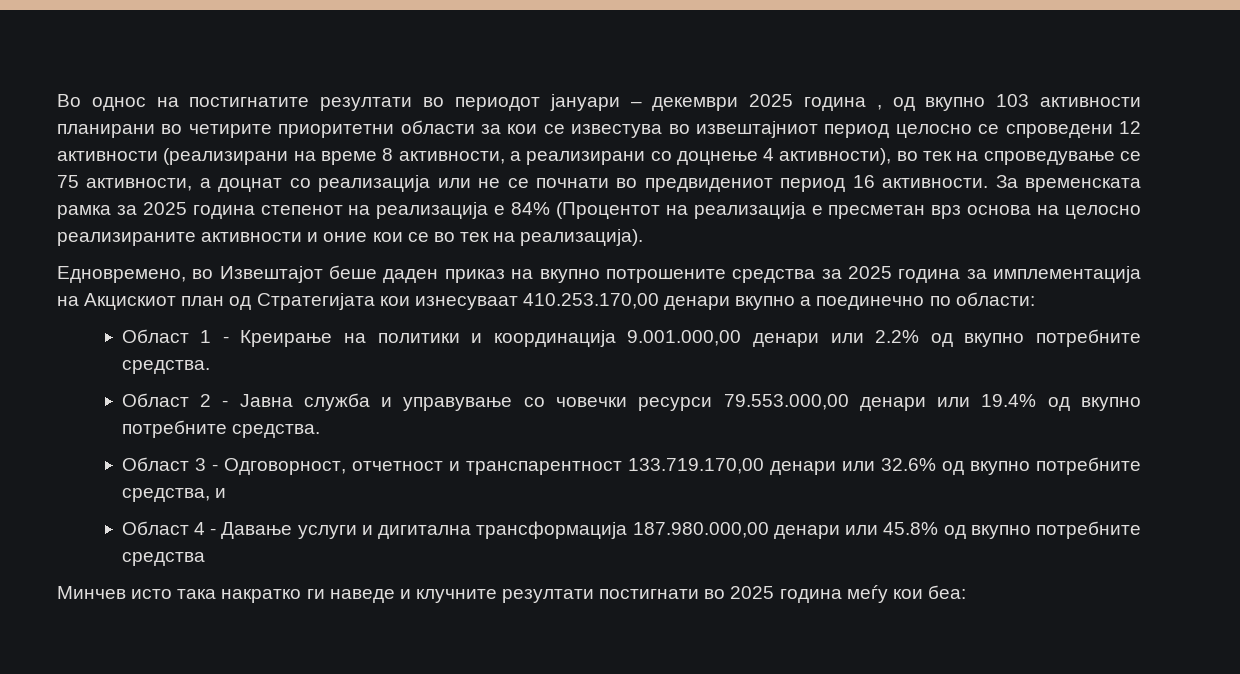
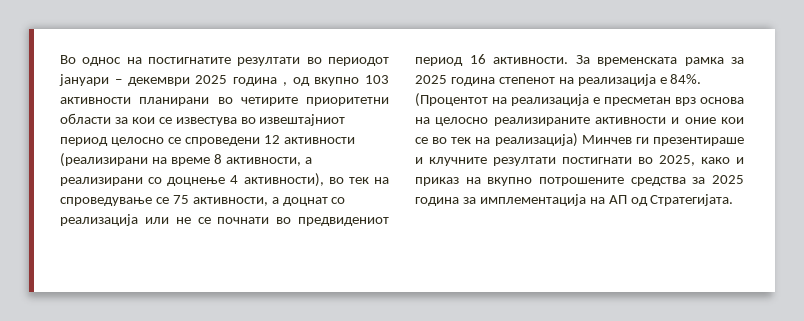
[511,202,551,215] 84% -> [670,74,702,84] 84%.
[520,229,644,246] [57,265,439,283] реализација). // Едновремено, во Извештајот беше даден -> [494,133,744,147] [415,155,744,166] реализација) Минчев ги презентираше и клучните резултати постигнати во 2025, како и
[84,292,1035,310] [121,329,1141,347] [121,360,210,374] [121,393,1141,411] [121,420,320,438] [121,457,1142,475] [121,488,226,502] [121,521,1142,539] [121,552,205,566] [57,585,966,603] Акцискиот план од Стратегијата кои изнесуваат 410.253.170,00 денари вкупно а поединечно по области: // Област 1 - Креирање на политики и координација 9.001.000,00 денари или 2.2% од вкупно потребните средства. // Област 2 - Јавна служба и управување со човечки ресурси 79.553.000,00 денари или 19.4% од вкупно потребните средства. // Област 3 - Одговорност, отчетност и транспарентност 133.719.170,00 денари или 32.6% од вкупно потребните средства, и // Област 4 - Давање услуги и дигитална трансформација 187.980.000,00 денари или 45.8% од вкупно потребните средства // Минчев исто така накратко ги наведе и клучните резултати постигнати во 2025 година меѓу кои беа: -> [608,194,734,206] АП од Стратегијата.

